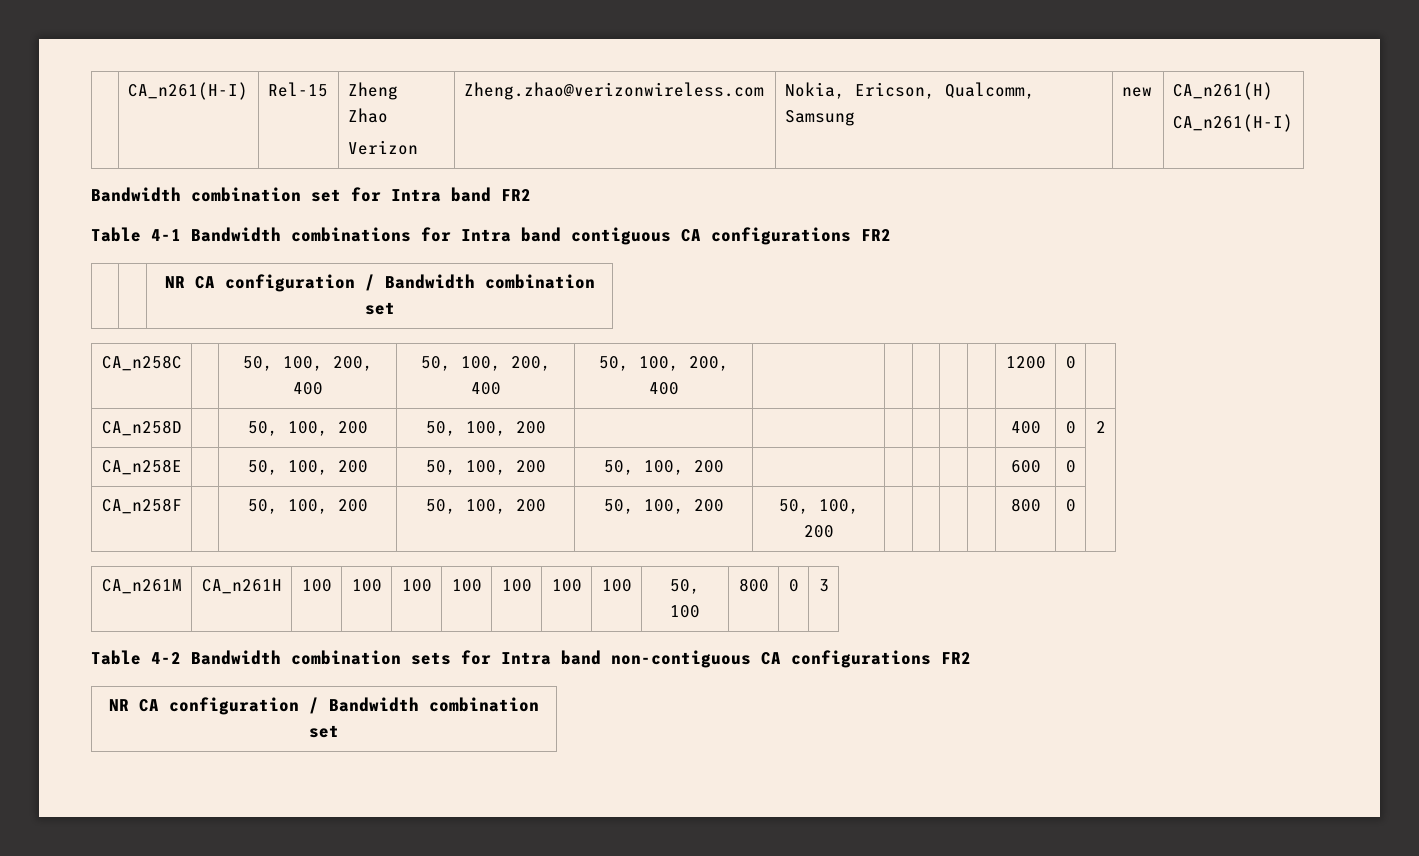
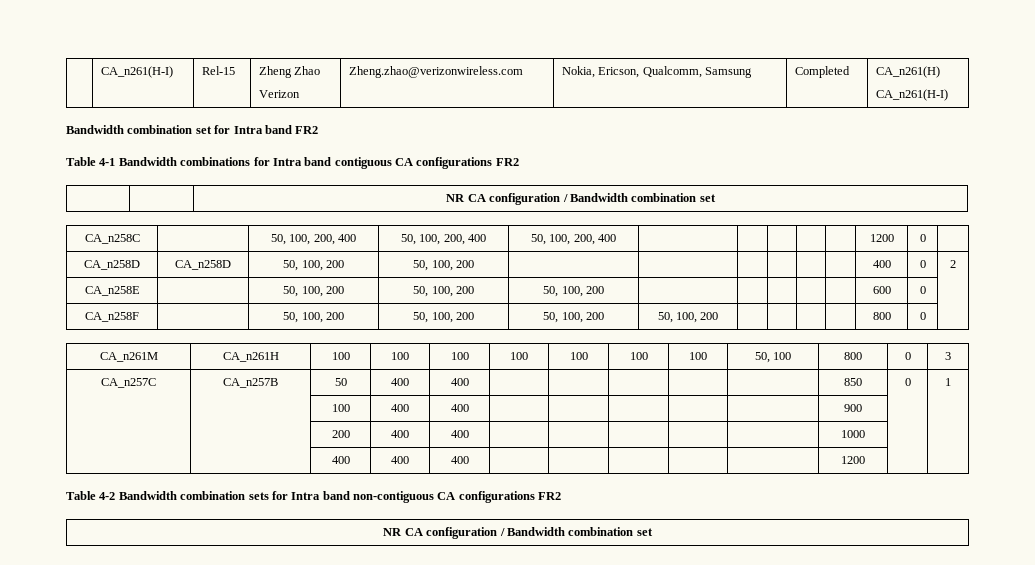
[1121,87,1152,97] new -> [794,66,850,78] Completed
(182, 428) none -> [175,260,231,270] CA_n258D
(829, 585) none -> [101,378,156,388] [222,378,278,388] [334,378,347,386] [391,378,409,386] [450,378,469,386] [844,378,862,386] [904,378,911,386] [945,378,951,386] [331,404,350,412] [391,404,409,412] [450,404,469,412] [844,404,862,412] [331,430,350,438] [391,430,409,438] [450,430,469,438] [841,430,865,438] [331,456,350,464] [391,456,409,464] [450,456,469,464] [841,456,865,464] // CA_n257C | CA_n257B | 50 | 400 | 400 | | | | | | 850 | 0 | 1 // | | 100 | 400 | 400 | | | | | | 900 | | // | | 200 | 400 | 400 | | | | | | 1000 | | // | | 400 | 400 | 400 | | | | | | 1200 | |

